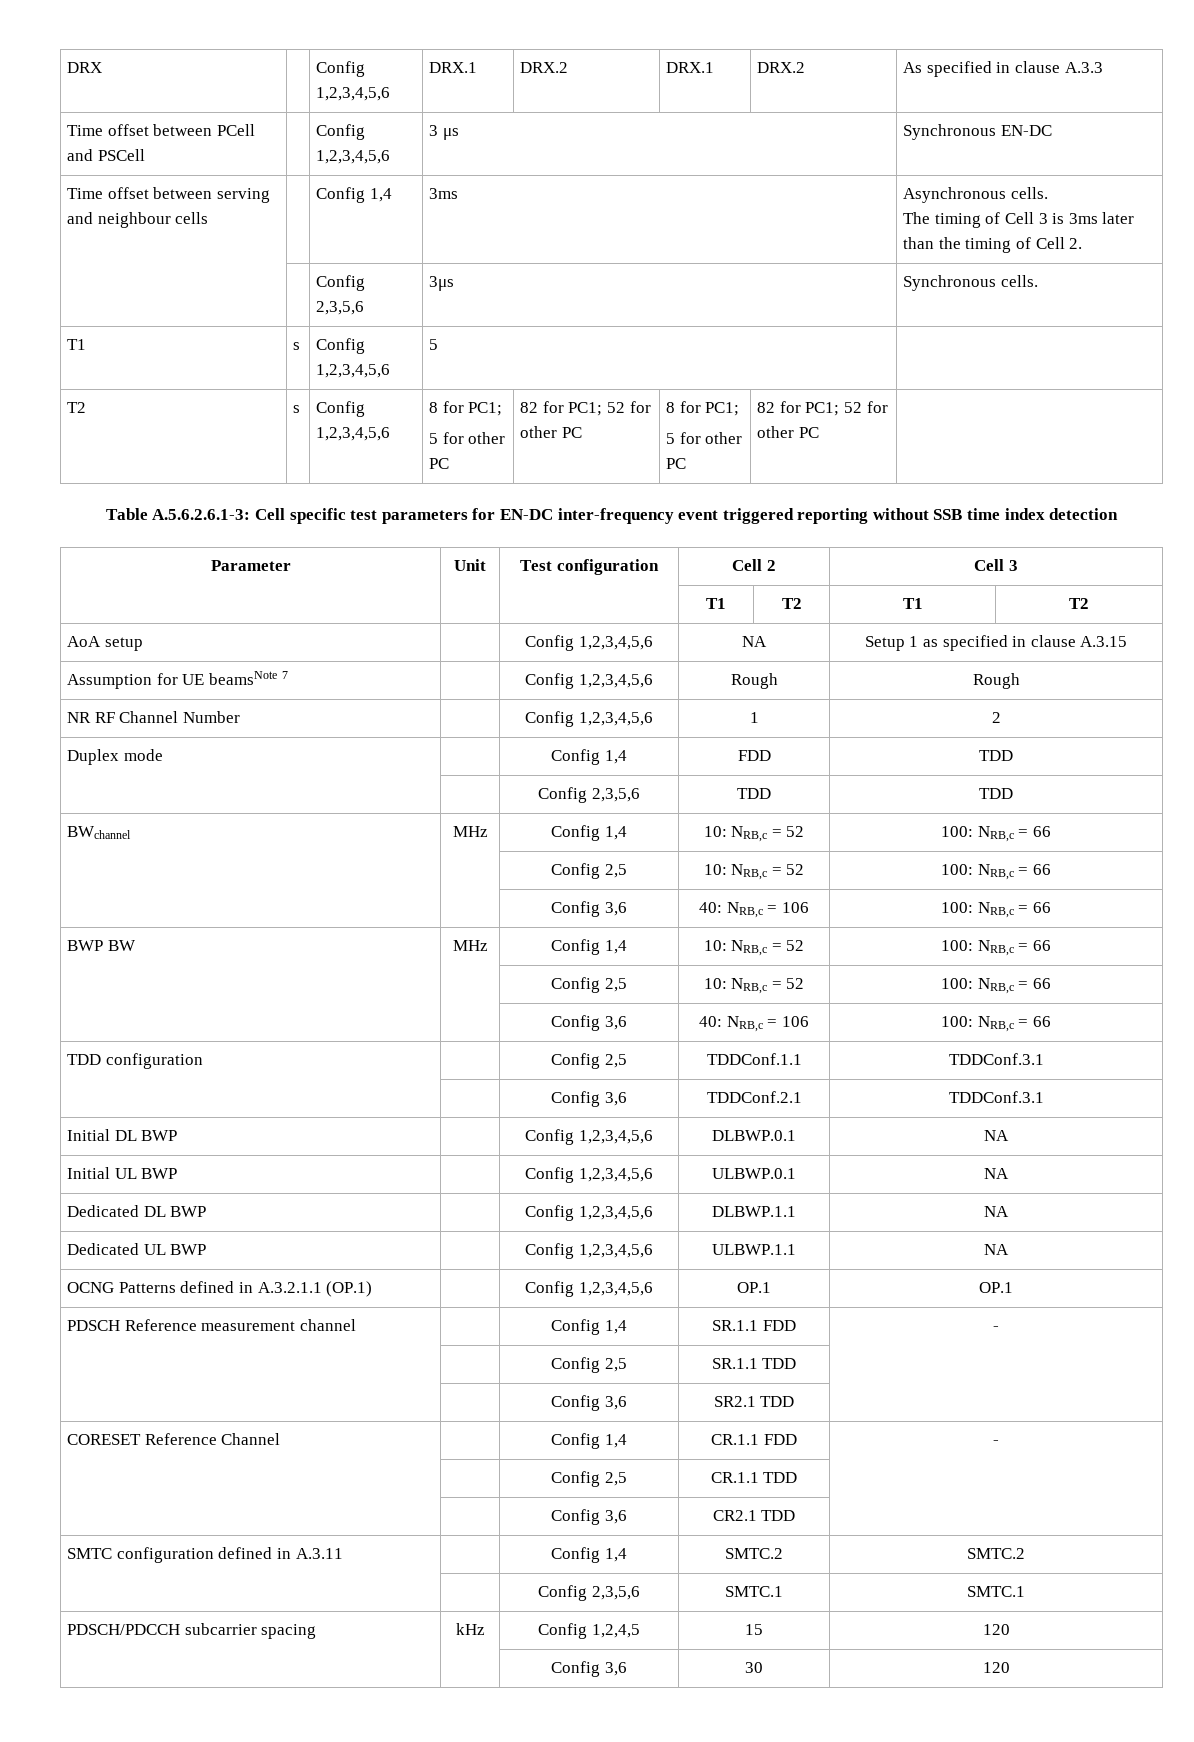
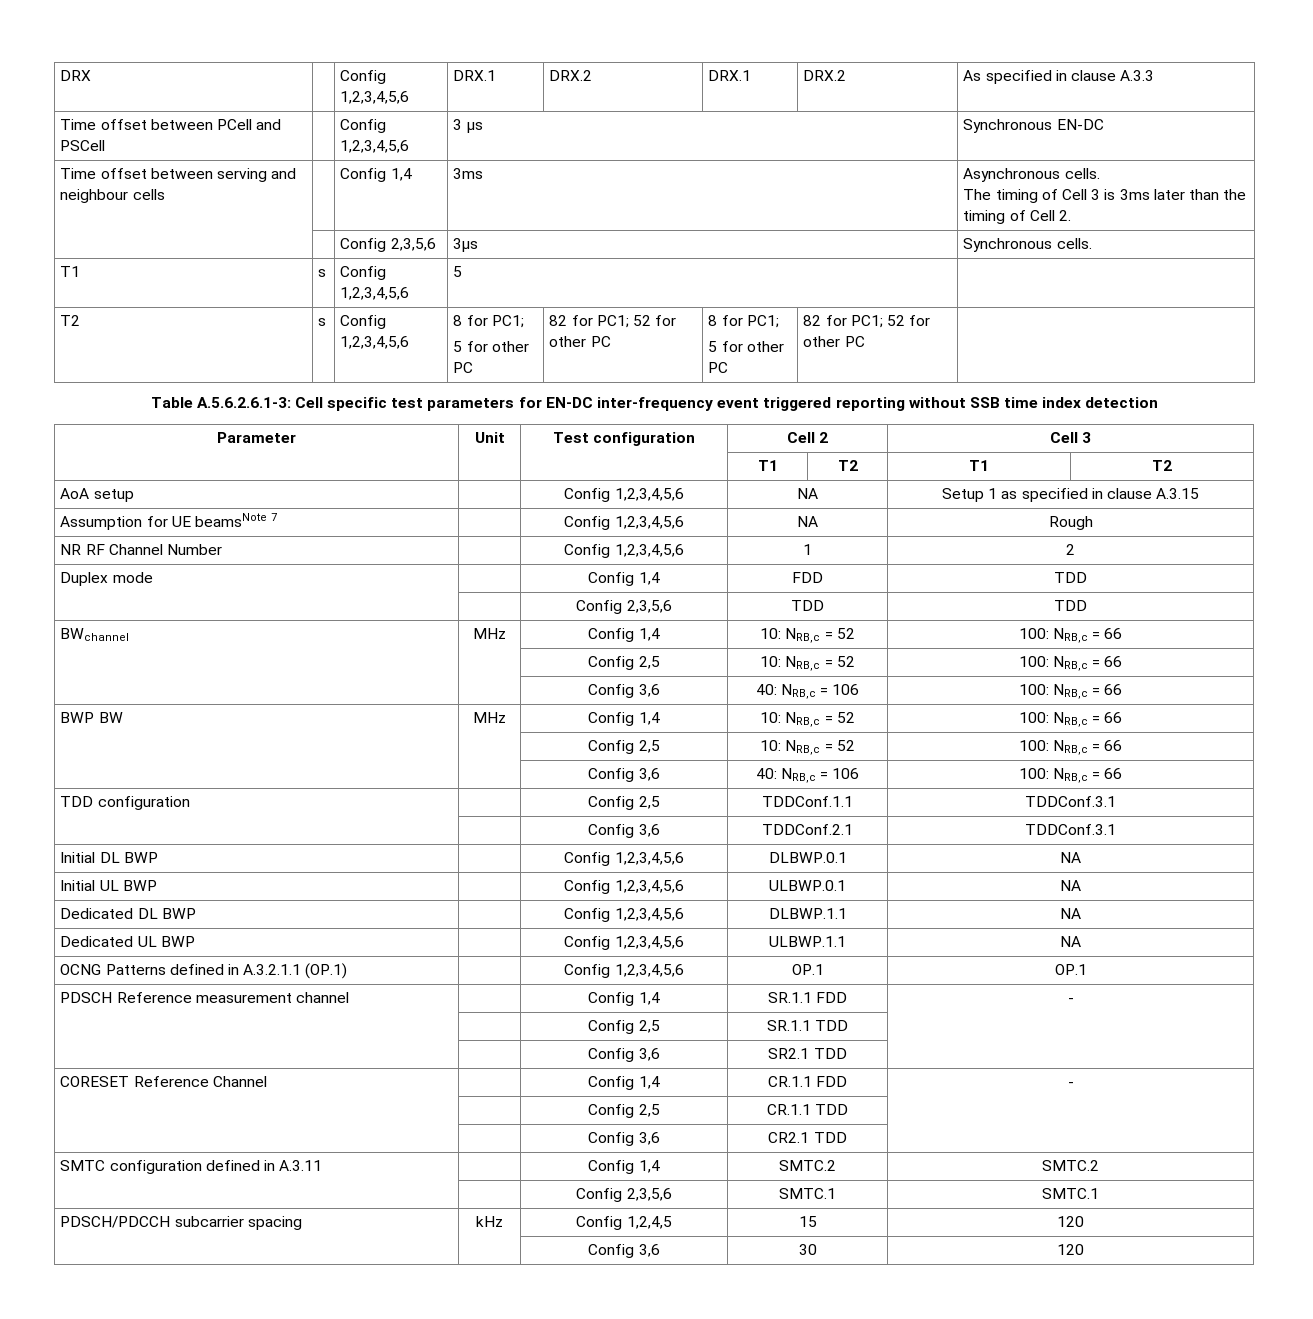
[730,673,778,689] Rough -> [797,516,818,527] NA

